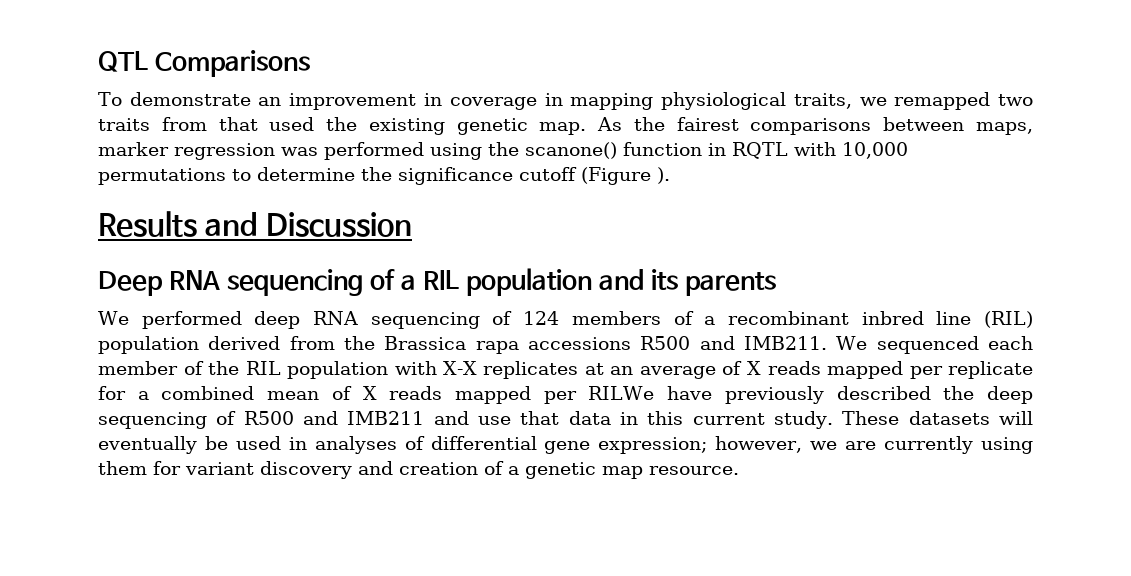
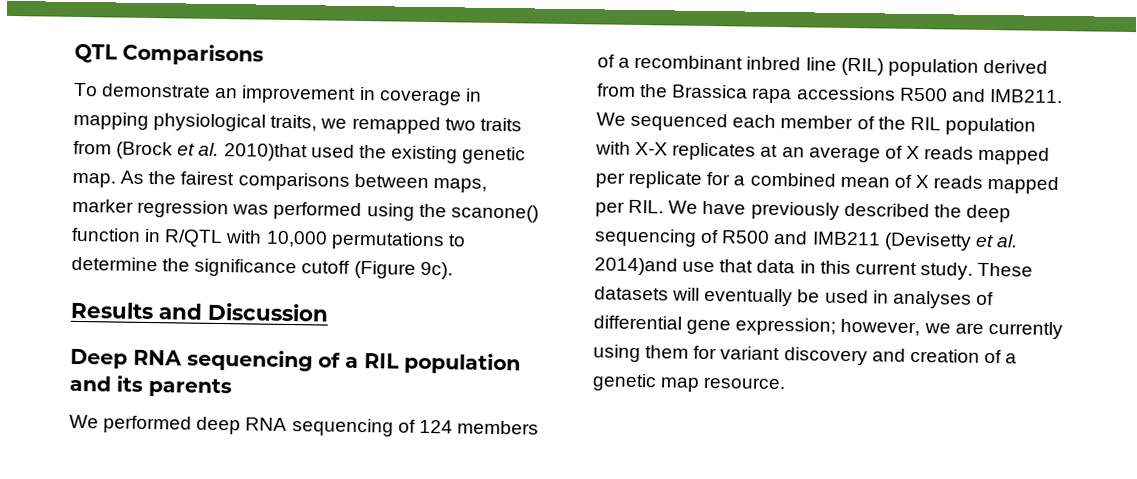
[218,117,258,131] that -> [116,141,308,162] (Brock et al. 2010)that
[732,142,788,159] RQTL -> [164,229,224,248] R/QTL
[657,167,670,184] ). -> [419,261,453,280] 9c).
[588,386,655,400] RILWe -> [628,199,699,214] RIL. We
[433,411,469,425] and -> [883,232,1018,251] [594,257,678,276] (Devisetty et al. 2014)and

